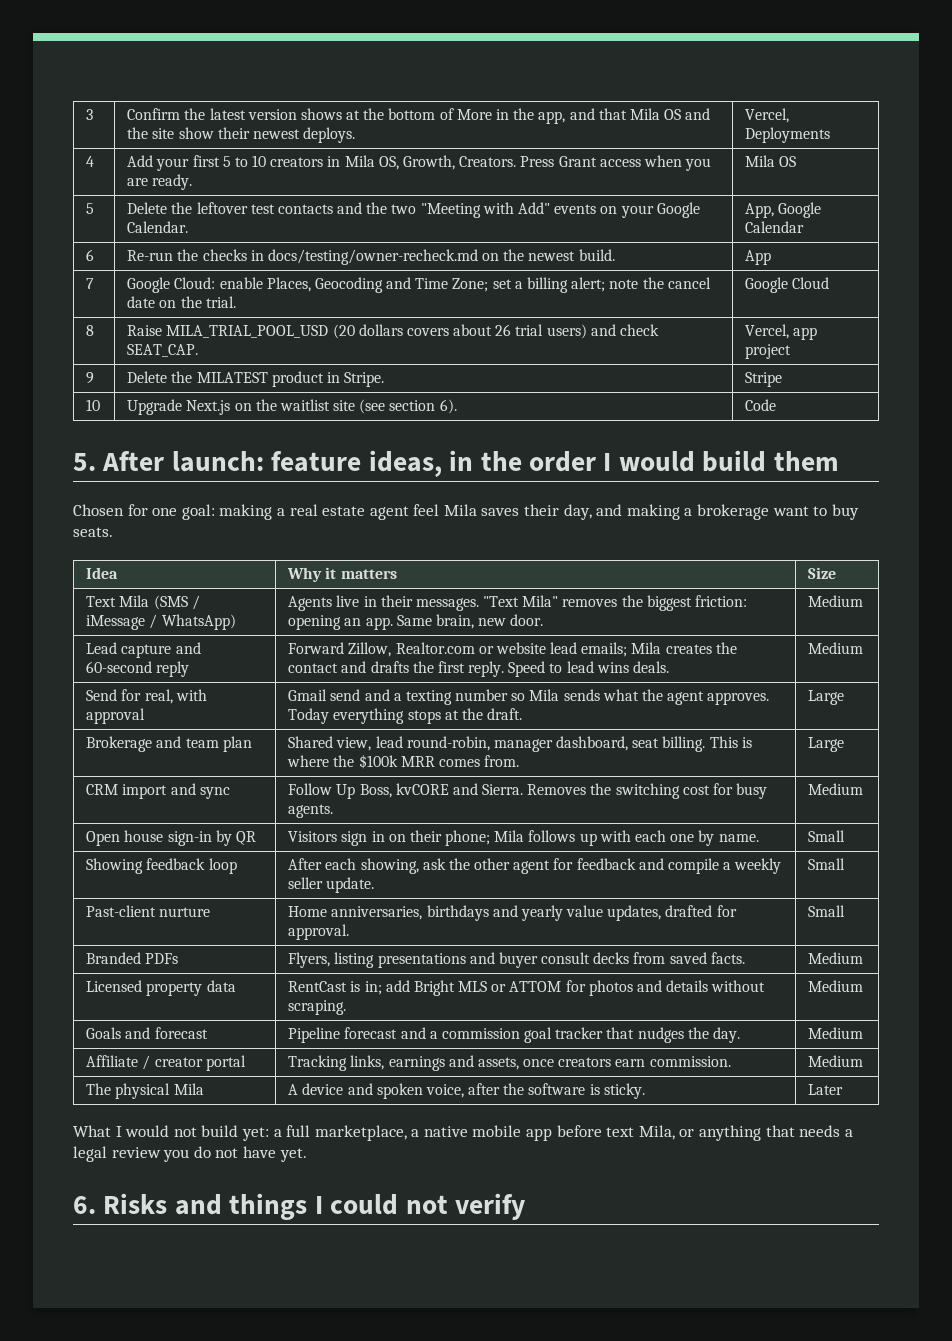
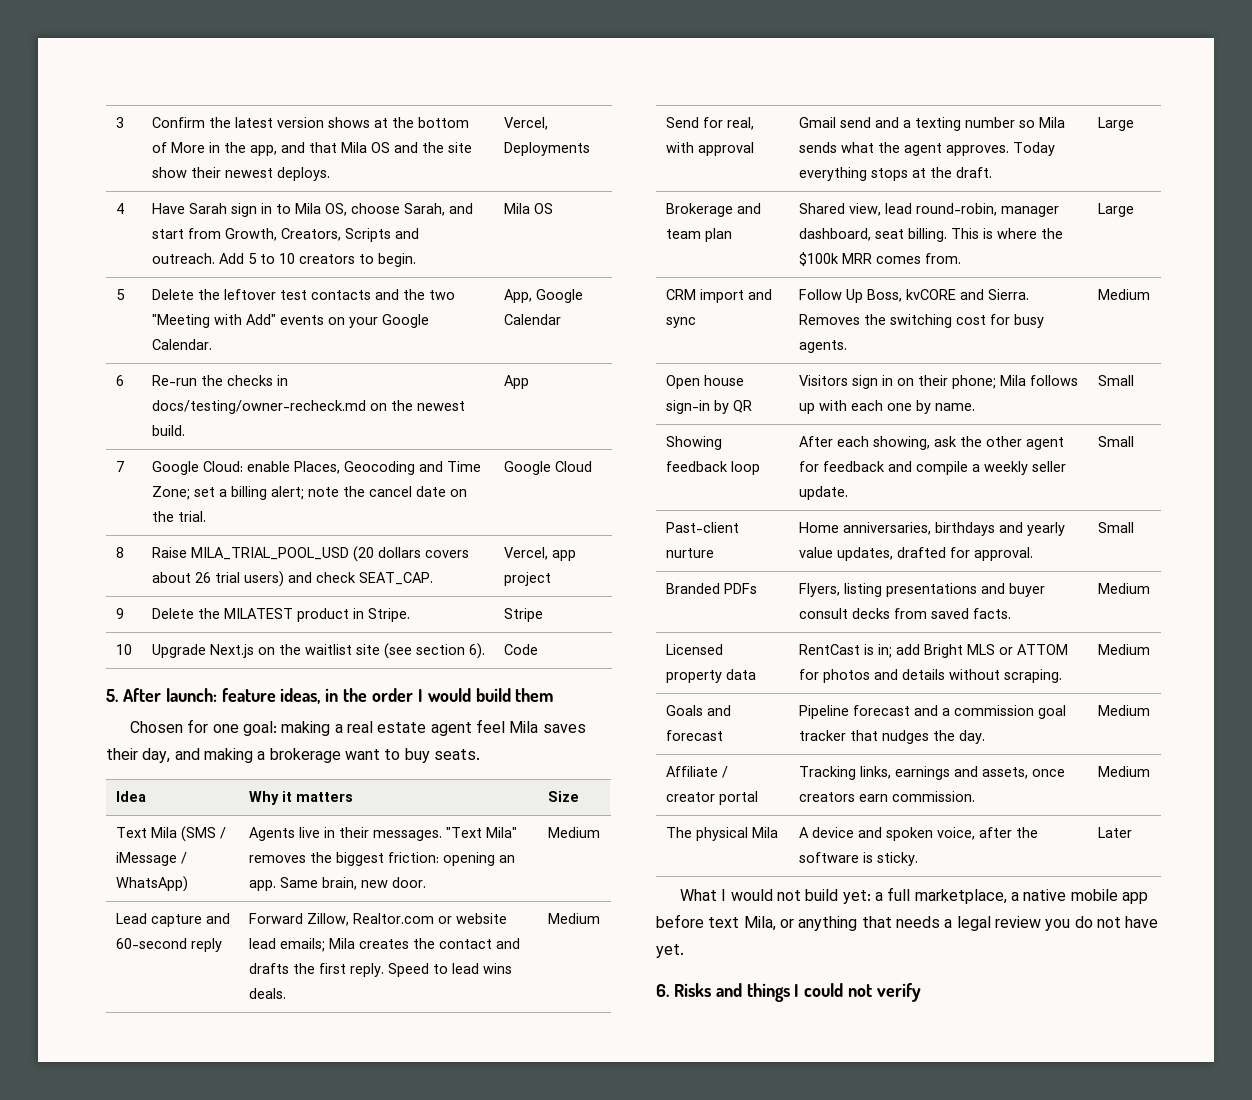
[127,155,712,171] [127,174,193,190] Add your first 5 to 10 creators in Mila OS, Growth, Creators. Press Grant access when you are ready. -> [151,203,473,217] [151,228,419,242] [151,253,416,267] Have Sarah sign in to Mila OS, choose Sarah, and start from Growth, Creators, Scripts and outreach. Add 5 to 10 creators to begin.

